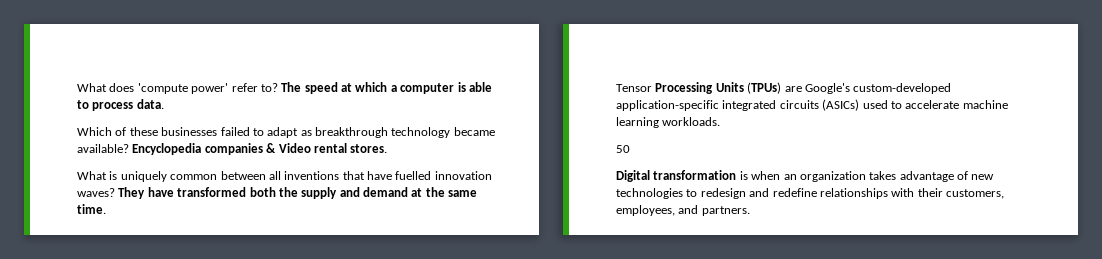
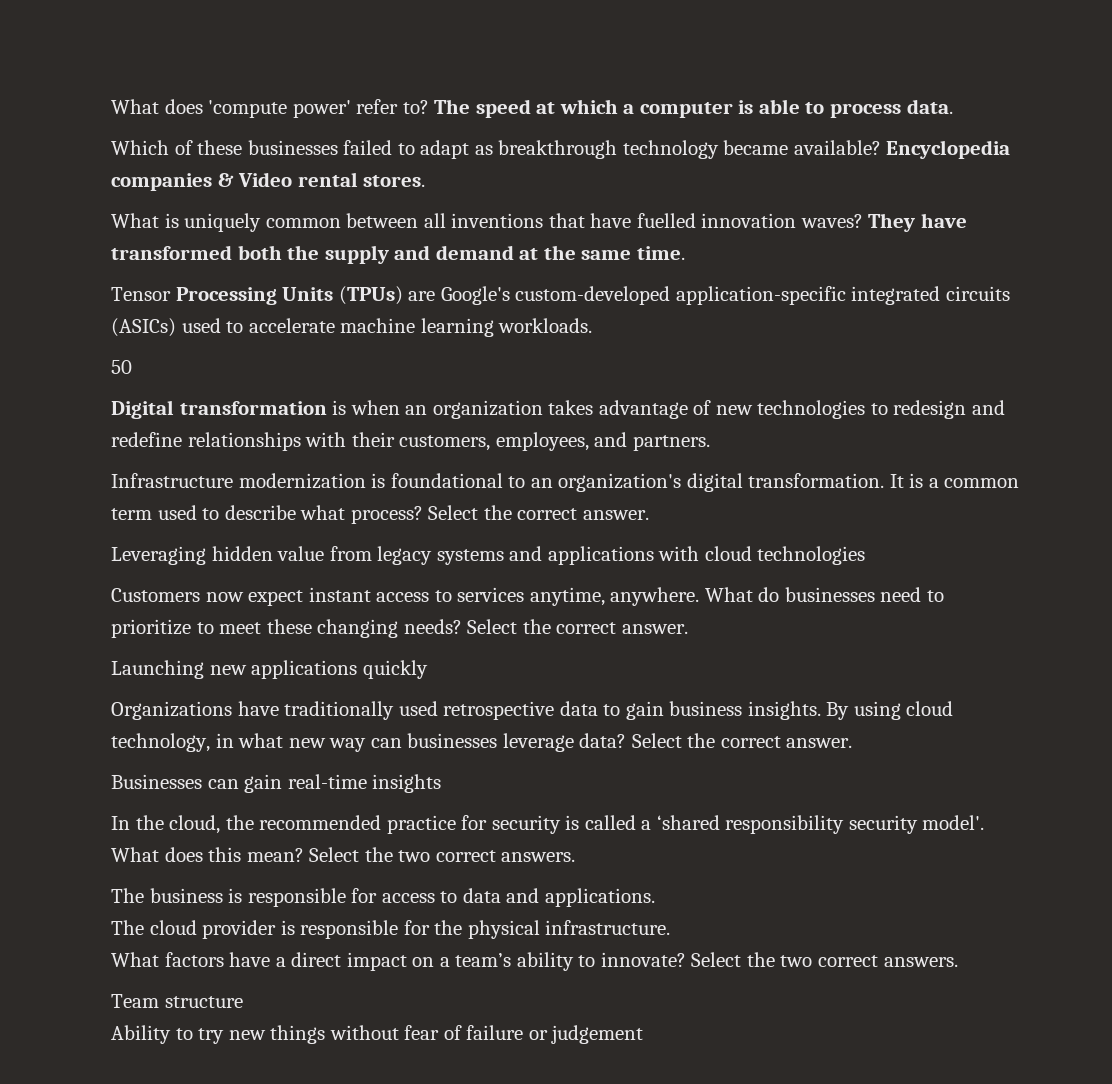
(750, 211) none -> [111,473,1020,492] [111,505,649,524] [111,546,866,565] [111,587,944,606] [111,619,688,638] [111,660,428,679] [111,701,954,720] [111,733,853,752] [111,774,442,793] [111,815,985,834] [111,847,576,862] [111,888,655,907] [111,920,671,939] [111,952,958,971] [111,994,243,1008] [111,1025,644,1044] // Infrastructure modernization is foundational to an organization's digital transformation. It is a common term used to describe what process? Select the correct answer. // Leveraging hidden value from legacy systems and applications with cloud technologies // Customers now expect instant access to services anytime, anywhere. What do businesses need to prioritize to meet these changing needs? Select the correct answer. // Launching new applications quickly // Organizations have traditionally used retrospective data to gain business insights. By using cloud technology, in what new way can businesses leverage data? Select the correct answer. // Businesses can gain real-time insights // In the cloud, the recommended practice for security is called a ‘shared responsibility security model'. What does this mean? Select the two correct answers. // The business is responsible for access to data and applications. // The cloud provider is responsible for the physical infrastructure. // What factors have a direct impact on a team’s ability to innovate? Select the two correct answers. // Team structure // Ability to try new things without fear of failure or judgement

